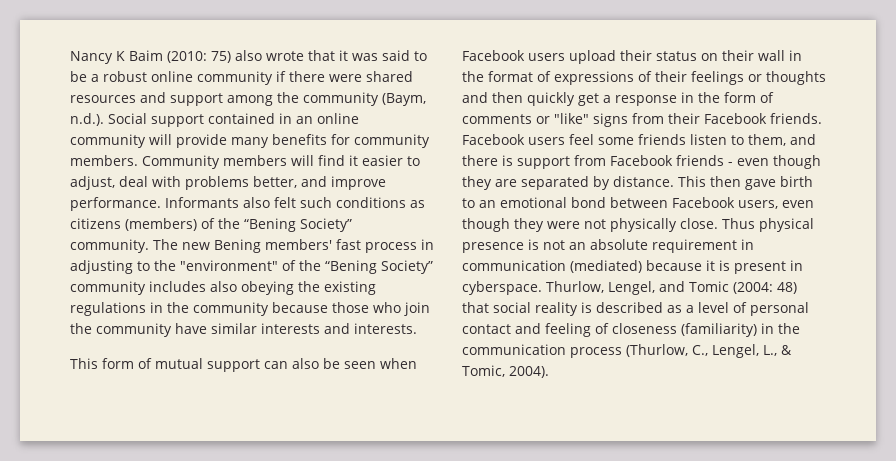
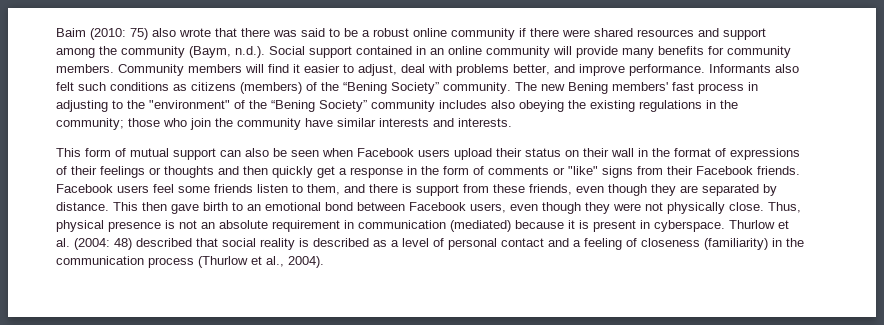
[70,51,125,64] Nancy K -> (56, 32) none
[339,50,348,61] it -> [241,28,270,37] there
[193,302,328,316] community because -> [56,118,124,130] community;
[610,155,733,166] Facebook friends - -> [493,184,572,195] these friends,
[722,218,755,229] Thus -> [768,202,801,213] Thus,
[546,281,729,295] Thurlow, Lengel, and Tomic -> [729,220,789,229] [56,238,70,247] Thurlow et al.
(797, 288) none -> [136,238,192,247] described
(541, 328) none -> [573,240,581,247] a
[626,344,792,358] [462,365,505,377] (Thurlow, C., Lengel, L., & Tomic, -> [198,256,284,268] (Thurlow et al.,

